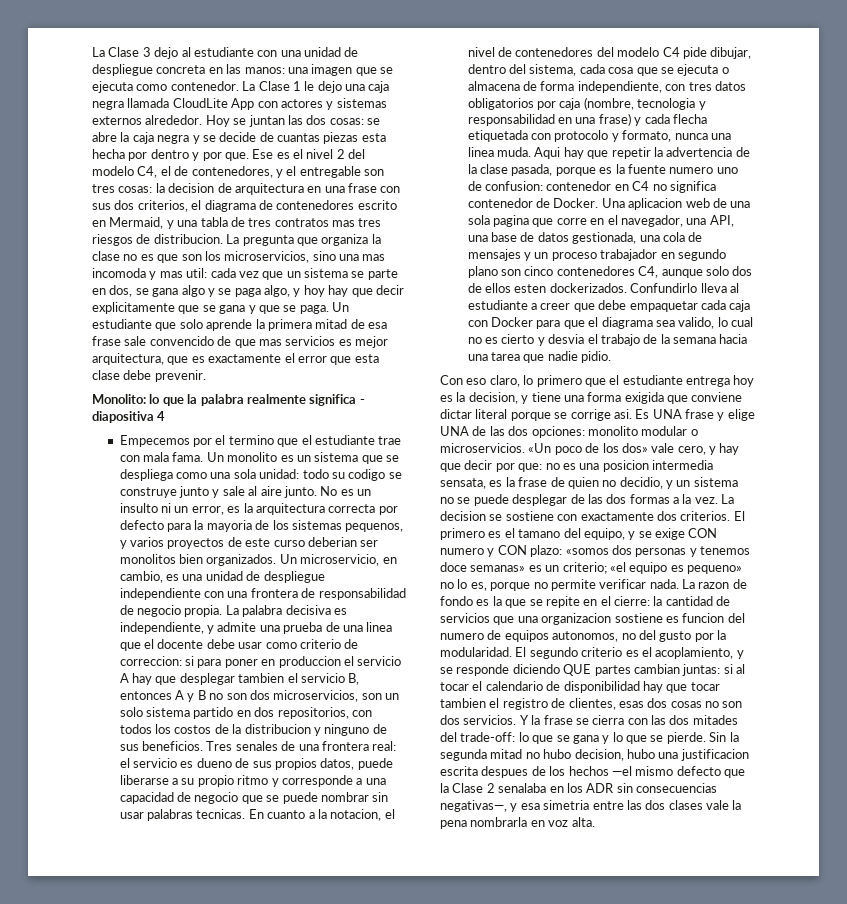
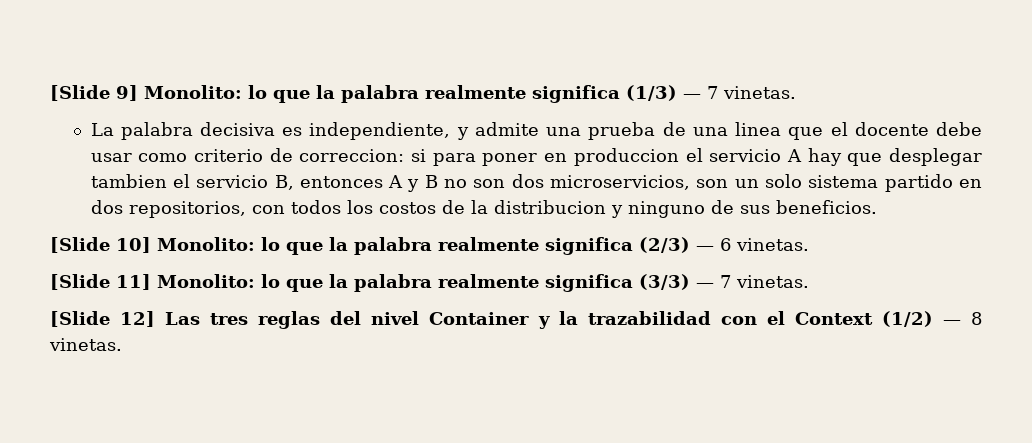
[92,47,359,59] [92,64,393,76] [92,81,390,93] [92,98,387,110] [92,115,380,127] [92,132,386,144] [92,149,366,161] [92,166,384,178] [92,183,401,195] [92,200,397,212] [92,217,382,229] [92,234,381,246] [92,251,386,263] [92,268,398,280] [92,285,404,297] [92,302,349,314] [92,319,387,331] [92,336,388,348] [92,353,379,365] [92,370,206,382] [92,394,365,406] [92,411,166,423] [119,435,402,447] [119,452,400,464] [119,469,402,481] [119,486,372,498] [119,503,398,515] [119,520,404,532] [119,537,379,549] [119,554,397,566] [119,571,325,583] [119,588,406,600] [119,605,223,617] La Clase 3 dejo al estudiante con una unidad de despliegue concreta en las manos: una imagen que se ejecuta como contenedor. La Clase 1 le dejo una caja negra llamada CloudLite App con actores y sistemas externos alrededor. Hoy se juntan las dos cosas: se abre la caja negra y se decide de cuantas piezas esta hecha por dentro y por que. Ese es el nivel 2 del modelo C4, el de contenedores, y el entregable son tres cosas: la decision de arquitectura en una frase con sus dos criterios, el diagrama de contenedores escrito en Mermaid, y una tabla de tres contratos mas tres riesgos de distribucion. La pregunta que organiza la clase no es que son los microservicios, sino una mas incomoda y mas util: cada vez que un sistema se parte en dos, se gana algo y se paga algo, y hoy hay que decir explicitamente que se gana y que se paga. Un estudiante que solo aprende la primera mitad de esa frase sale convencido de que mas servicios es mejor arquitectura, que es exactamente el error que esta clase debe prevenir. // Monolito: lo que la palabra realmente significa - diapositiva 4 // Empecemos por el termino que el estudiante trae con mala fama. Un monolito es un sistema que se despliega como una sola unidad: todo su codigo se construye junto y sale al aire junto. No es un insulto ni un error, es la arquitectura correcta por defecto para la mayoria de los sistemas pequenos, y varios proyectos de este curso deberian ser monolitos bien organizados. Un microservicio, en cambio, es una unidad de despliegue independiente con una frontera de responsabilidad de negocio propia. -> [50,85,796,103] [Slide 9] Monolito: lo que la palabra realmente significa (1/3) — 7 vinetas. //
[206,741,397,751] [119,758,393,770] [119,775,386,787] [119,792,389,804] [119,809,395,821] [467,47,752,59] [467,64,729,76] [467,81,746,93] [467,97,706,110] [467,113,707,126] [467,130,731,142] [467,147,750,159] [467,164,738,176] [467,181,716,193] [467,198,751,210] [467,215,734,227] [467,232,703,244] [467,249,726,261] [467,266,753,278] [467,283,739,293] [467,300,751,312] [467,317,754,329] [467,334,748,346] [467,351,612,363] [440,375,755,387] [440,392,743,404] [440,409,755,421] [440,426,698,438] [440,443,740,455] [440,460,713,472] [440,477,738,489] [440,494,735,506] [440,511,745,521] [440,528,718,540] [440,545,750,557] [440,562,742,574] [440,579,747,591] [440,596,731,608] [440,613,745,625] [440,630,726,642] [440,647,744,659] [440,664,745,676] [440,681,720,693] [440,698,743,710] [440,715,738,725] [440,732,739,744] [440,749,749,761] [440,766,745,778] [440,783,717,793] [440,800,742,812] [440,817,595,829] Tres senales de una frontera real: el servicio es dueno de sus propios datos, puede liberarse a su propio ritmo y corresponde a una capacidad de negocio que se puede nombrar sin usar palabras tecnicas. En cuanto a la notacion, el nivel de contenedores del modelo C4 pide dibujar, dentro del sistema, cada cosa que se ejecuta o almacena de forma independiente, con tres datos obligatorios por caja (nombre, tecnologia y responsabilidad en una frase) y cada flecha etiquetada con protocolo y formato, nunca una linea muda. Aqui hay que repetir la advertencia de la clase pasada, porque es la fuente numero uno de confusion: contenedor en C4 no significa contenedor de Docker. Una aplicacion web de una sola pagina que corre en el navegador, una API, una base de datos gestionada, una cola de mensajes y un proceso trabajador en segundo plano son cinco contenedores C4, aunque solo dos de ellos esten dockerizados. Confundirlo lleva al estudiante a creer que debe empaquetar cada caja con Docker para que el diagrama sea valido, lo cual no es cierto y desvia el trabajo de la semana hacia una tarea que nadie pidio. // Con eso claro, lo primero que el estudiante entrega hoy es la decision, y tiene una forma exigida que conviene dictar literal porque se corrige asi. Es UNA frase y elige UNA de las dos opciones: monolito modular o microservicios. «Un poco de los dos» vale cero, y hay que decir por que: no es una posicion intermedia sensata, es la frase de quien no decidio, y un sistema no se puede desplegar de las dos formas a la vez. La decision se sostiene con exactamente dos criterios. El primero es el tamano del equipo, y se exige CON numero y CON plazo: «somos dos personas y tenemos doce semanas» es un criterio; «el equipo es pequeno» no lo es, porque no permite verificar nada. La razon de fondo es la que se repite en el cierre: la cantidad de servicios que una organizacion sostiene es funcion del numero de equipos autonomos, no del gusto por la modularidad. El segundo criterio es el acoplamiento, y se responde diciendo QUE partes cambian juntas: si al tocar el calendario de disponibilidad hay que tocar tambien el registro de clientes, esas dos cosas no son dos servicios. Y la frase se cierra con las dos mitades del trade-off: lo que se gana y lo que se pierde. Sin la segunda mitad no hubo decision, hubo una justificacion escrita despues de los hechos —el mismo defecto que la Clase 2 senalaba en los ADR sin consecuencias negativas—, y esa simetria entre las dos clases vale la pena nombrarla en voz alta. -> [50,237,809,255] [50,274,809,292] [50,311,982,329] [49,338,122,351] // [Slide 10] Monolito: lo que la palabra realmente significa (2/3) — 6 vinetas. // [Slide 11] Monolito: lo que la palabra realmente significa (3/3) — 7 vinetas. // [Slide 12] Las tres reglas del nivel Container y la trazabilidad con el Context (1/2) — 8 vinetas.

